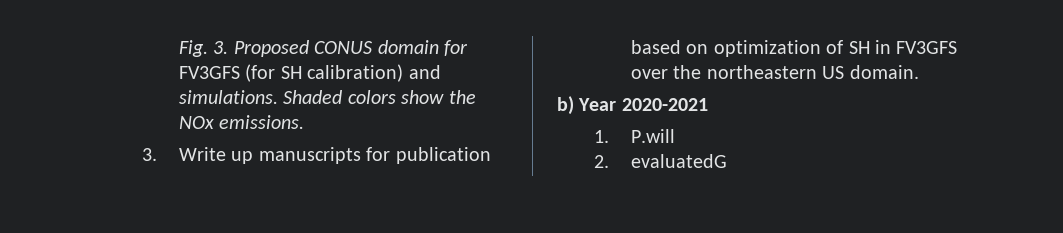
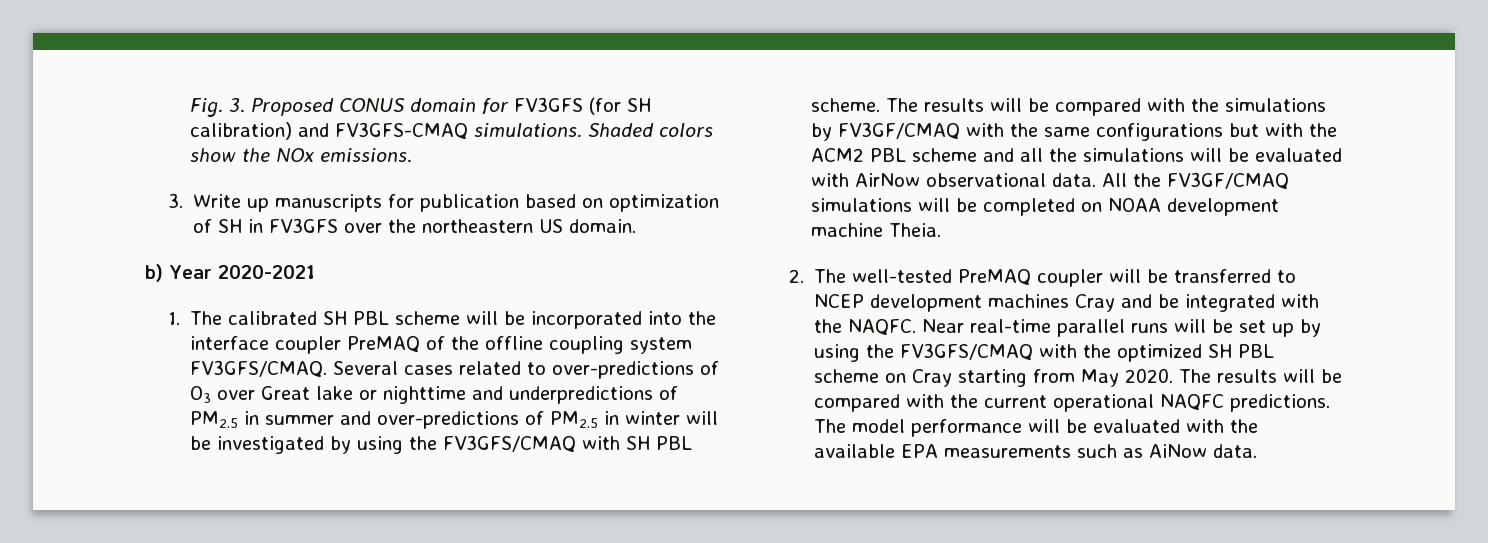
(441, 72) none -> [335,122,469,139] FV3GFS-CMAQ
[630,129,675,143] [593,154,727,168] P.will // 2. evaluatedG -> [190,311,717,329] [190,336,693,354] [190,360,720,379] [190,386,679,404] [190,411,719,429] [190,435,693,454] [811,98,1327,116] [811,122,1338,141] [811,148,1343,162] [811,172,1290,189] [811,198,1280,216] [811,223,942,237] [788,269,1296,287] [813,294,1319,312] [813,319,1321,337] [813,343,1274,362] [813,368,1342,387] [813,394,1330,412] [813,419,1258,437] [813,444,1257,458] The calibrated SH PBL scheme will be incorporated into the interface coupler PreMAQ of the offline coupling system FV3GFS/CMAQ. Several cases related to over-predictions of O3 over Great lake or nighttime and underpredictions of PM2.5 in summer and over-predictions of PM2.5 in winter will be investigated by using the FV3GFS/CMAQ with SH PBL scheme. The results will be compared with the simulations by FV3GF/CMAQ with the same configurations but with the ACM2 PBL scheme and all the simulations will be evaluated with AirNow observational data. All the FV3GF/CMAQ simulations will be completed on NOAA development machine Theia. // 2. The well-tested PreMAQ coupler will be transferred to NCEP development machines Cray and be integrated with the NAQFC. Near real-time parallel runs will be set up by using the FV3GFS/CMAQ with the optimized SH PBL scheme on Cray starting from May 2020. The results will be compared with the current operational NAQFC predictions. The model performance will be evaluated with the available EPA measurements such as AiNow data.

